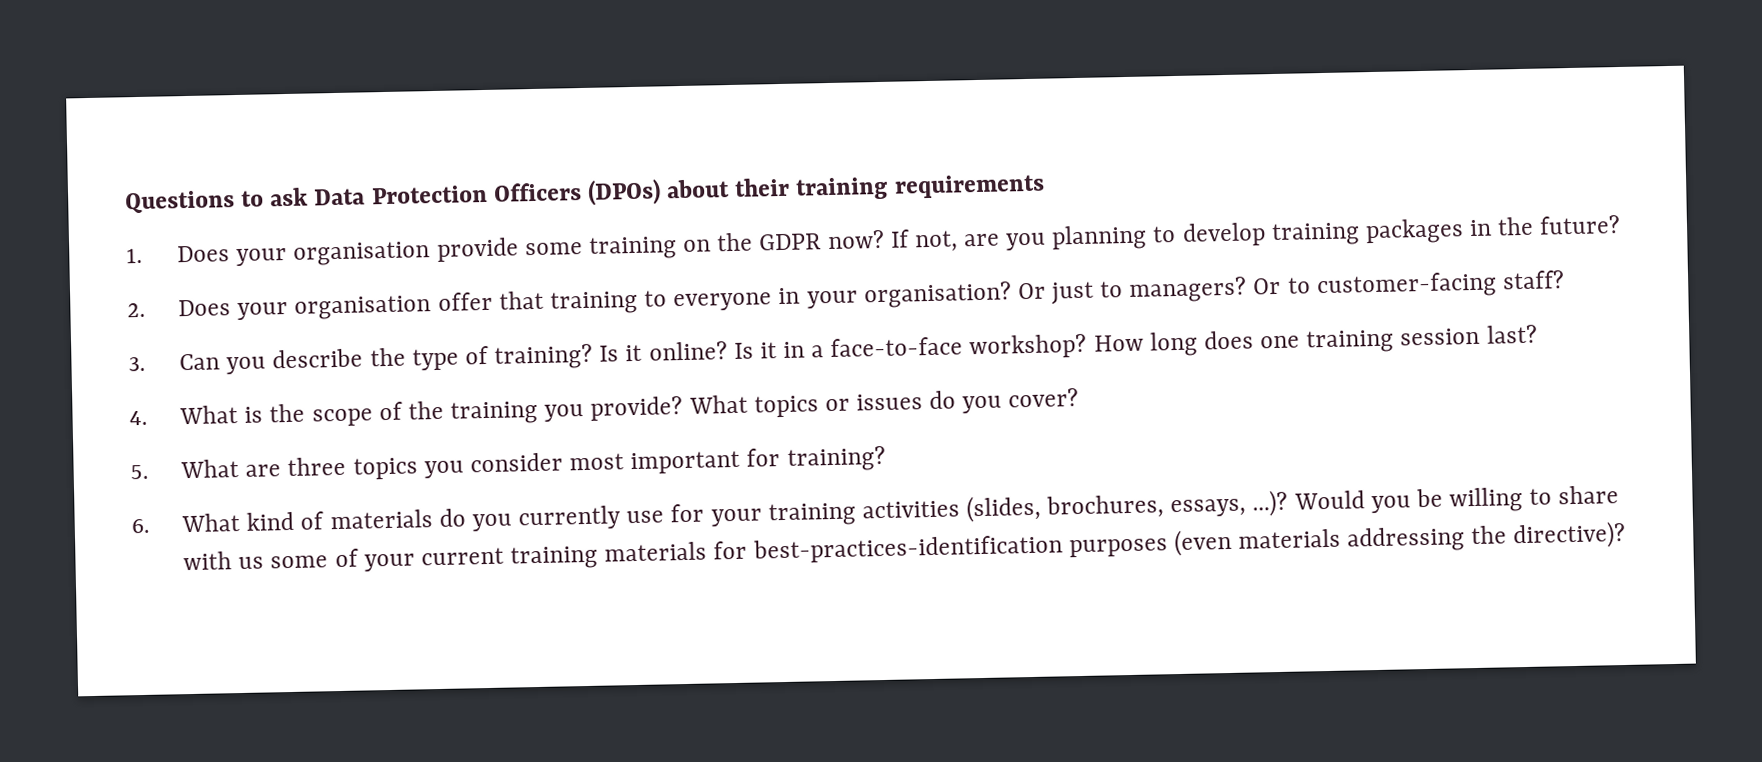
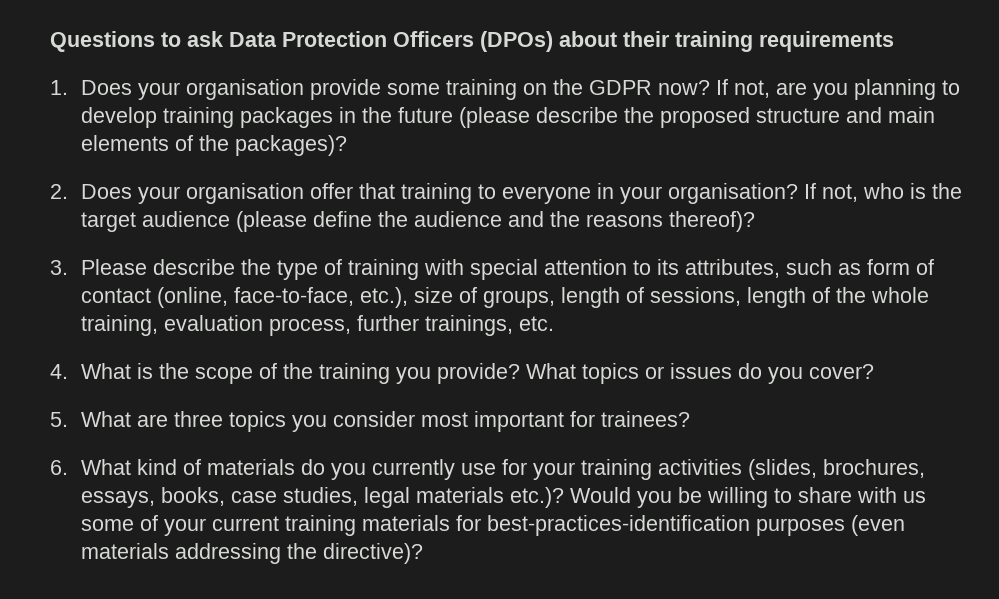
[1539,214,1622,235] future? -> [398,107,936,128] [81,135,348,156] future (please describe the proposed structure and main elements of the packages)?
[1017,270,1565,305] Or just to managers? Or to customer-facing staff? -> [804,183,963,202] [81,211,756,232] If not, who is the target audience (please define the audience and the reasons thereof)?
[179,353,267,375] Can you -> [81,259,148,275] Please
[494,324,1538,370] training? Is it online? Is it in a face-to-face workshop? How long does one training session last? -> [348,259,935,280] [81,287,930,308] [81,315,555,336] training with special attention to its attributes, such as form of contact (online, face-to-face, etc.), size of groups, length of sessions, length of the whole training, evaluation process, further trainings, etc.
[786,445,886,472] training? -> [601,411,691,427] trainees?
[1252,489,1289,517] …)? -> [161,487,565,508] books, case studies, legal materials etc.)?

